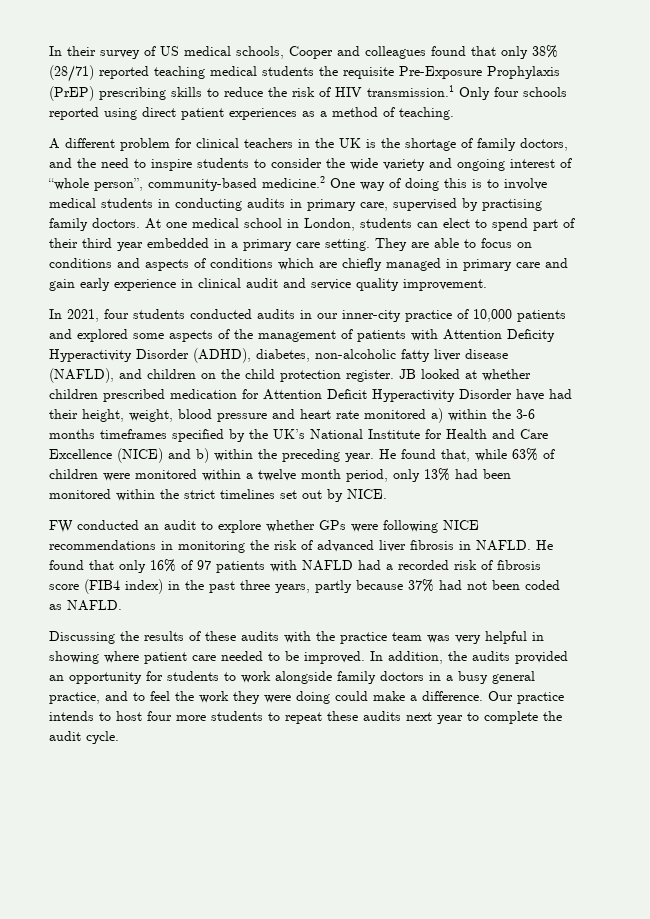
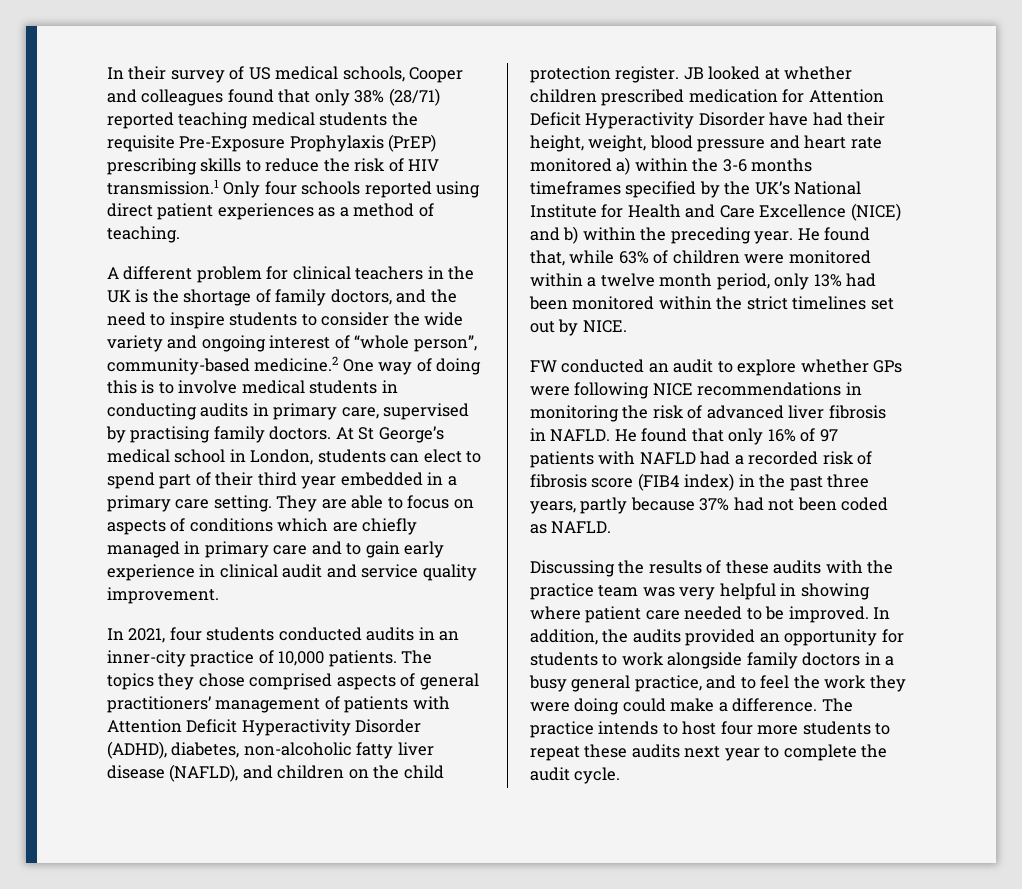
[166,222,187,228] one -> [358,426,444,443] St George’s
[49,258,140,268] conditions and -> (474, 504) none
(568, 263) none -> [346,543,362,555] to
[317,313,338,319] our -> [439,631,460,641] an
[517,310,566,322] [49,329,253,342] patients and explored some aspects of the -> [328,650,433,667] [107,673,479,690] [107,696,211,713] patients. The topics they chose comprised aspects of general practitioners’
[507,329,555,342] Deficity -> [186,719,238,733] Deficit
[488,691,513,701] Our -> [821,698,853,712] The

